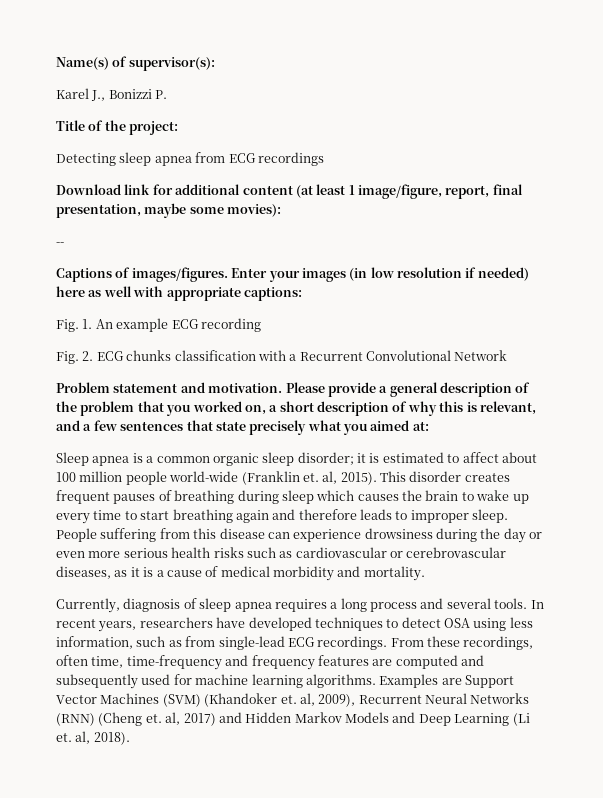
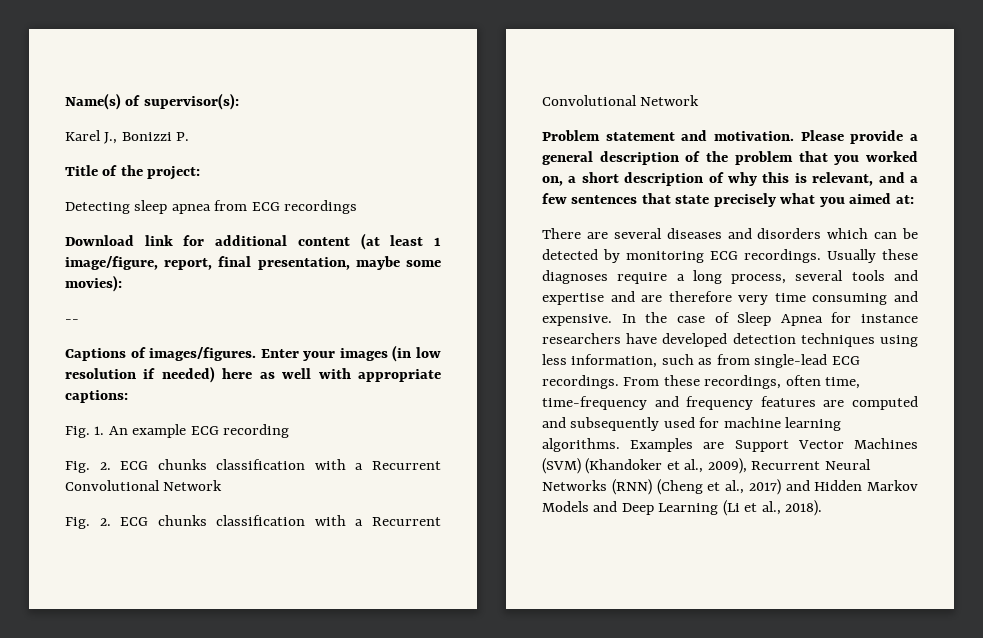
(508, 355) none -> [65,515,441,529] [542,95,700,106] // Fig. 2. ECG chunks classification with a Recurrent Convolutional Network
[56,452,537,466] [56,471,510,485] [56,490,529,504] [56,509,509,524] [56,528,543,543] [56,547,507,558] [56,566,425,581] [56,598,544,613] [56,617,470,632] Sleep apnea is a common organic sleep disorder; it is estimated to affect about 100 million people world-wide (Franklin et. al, 2015). This disorder creates frequent pauses of breathing during sleep which causes the brain to wake up every time to start breathing again and therefore leads to improper sleep. People suffering from this disease can experience drowsiness during the day or even more serious health risks such as cardiovascular or cerebrovascular diseases, as it is a cause of medical morbidity and mortality. // Currently, diagnosis of sleep apnea requires a long process and several tools. In recent years, researchers have developed techniques to detect OSA -> [542,228,918,239] [542,249,918,263] [542,270,918,284] [542,291,918,305] [542,312,918,326] [542,333,875,347] There are several diseases and disorders which can be detected by monitoring ECG recordings. Usually these diagnoses require a long process, several tools and expertise and are therefore very time consuming and expensive. In the case of Sleep Apnea for instance researchers have developed detection techniques
[280,693,315,706] et. al, -> [666,459,704,473] et al.,
[145,712,181,725] et. al, -> [707,480,744,494] et al.,
[56,731,91,744] et. al, -> [744,501,781,515] et al.,

